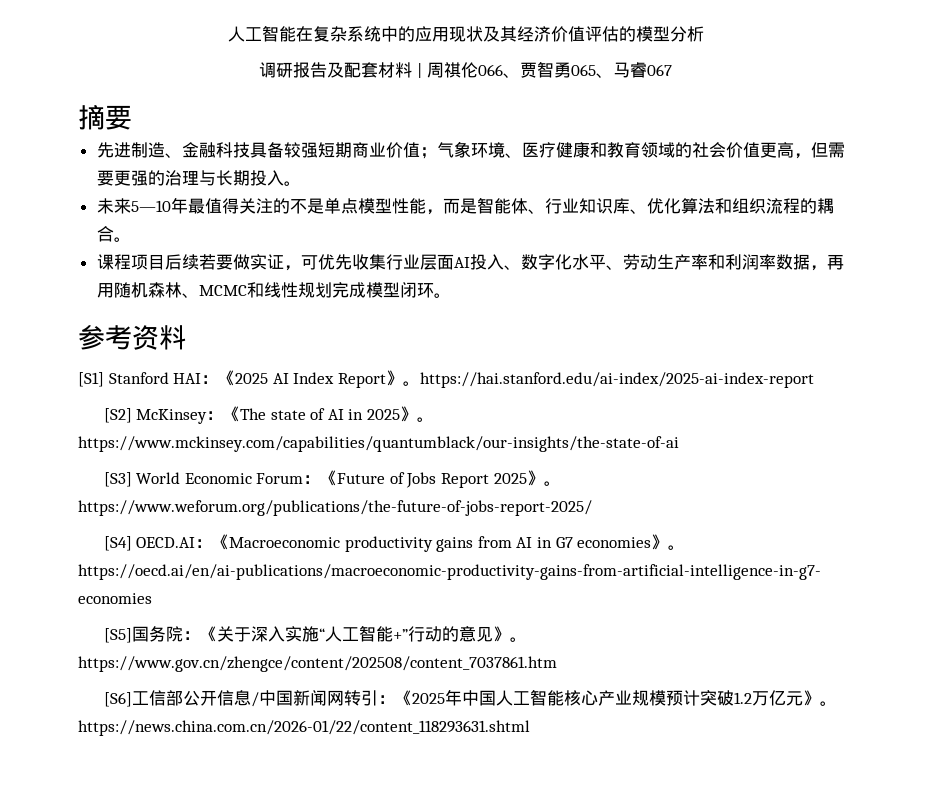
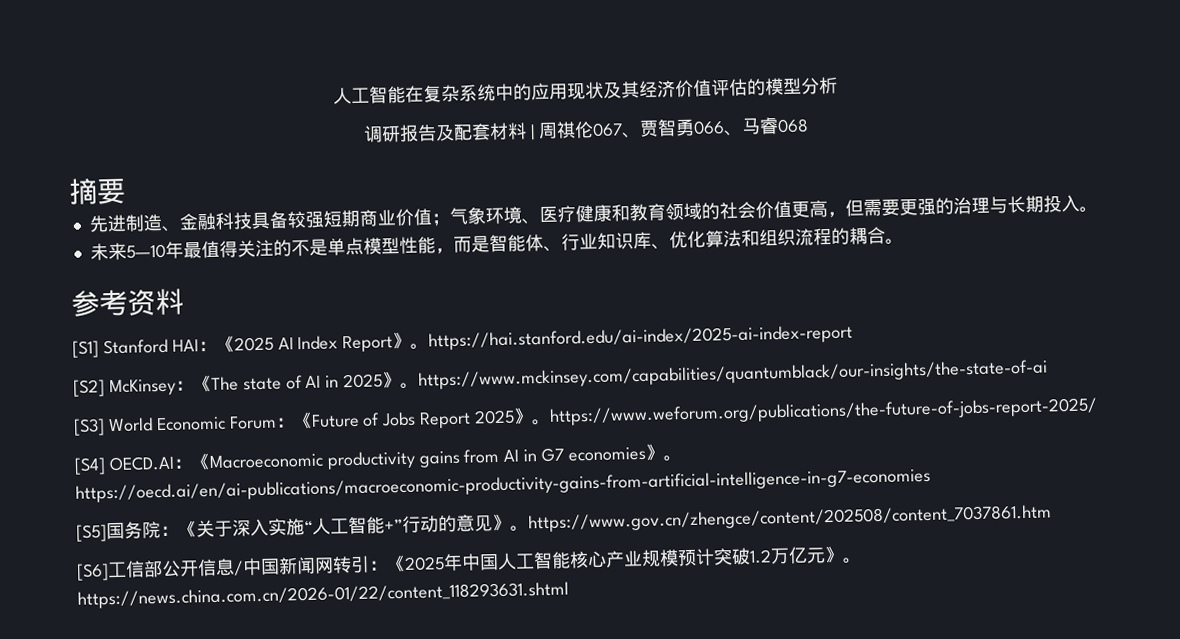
[477,64,503,76] 066 -> [591,122,623,137] 067
[570,62,672,78] 065、马睿067 -> [692,117,809,137] 066、马睿068
[96,254,844,271] [96,282,451,298] // 课程项目后续若要做实证，可优先收集行业层面AI投入、数字化水平、劳动生产率和利润率数据，再用随机森林、MCMC和线性规划完成模型闭环。 -> (904, 241) none

